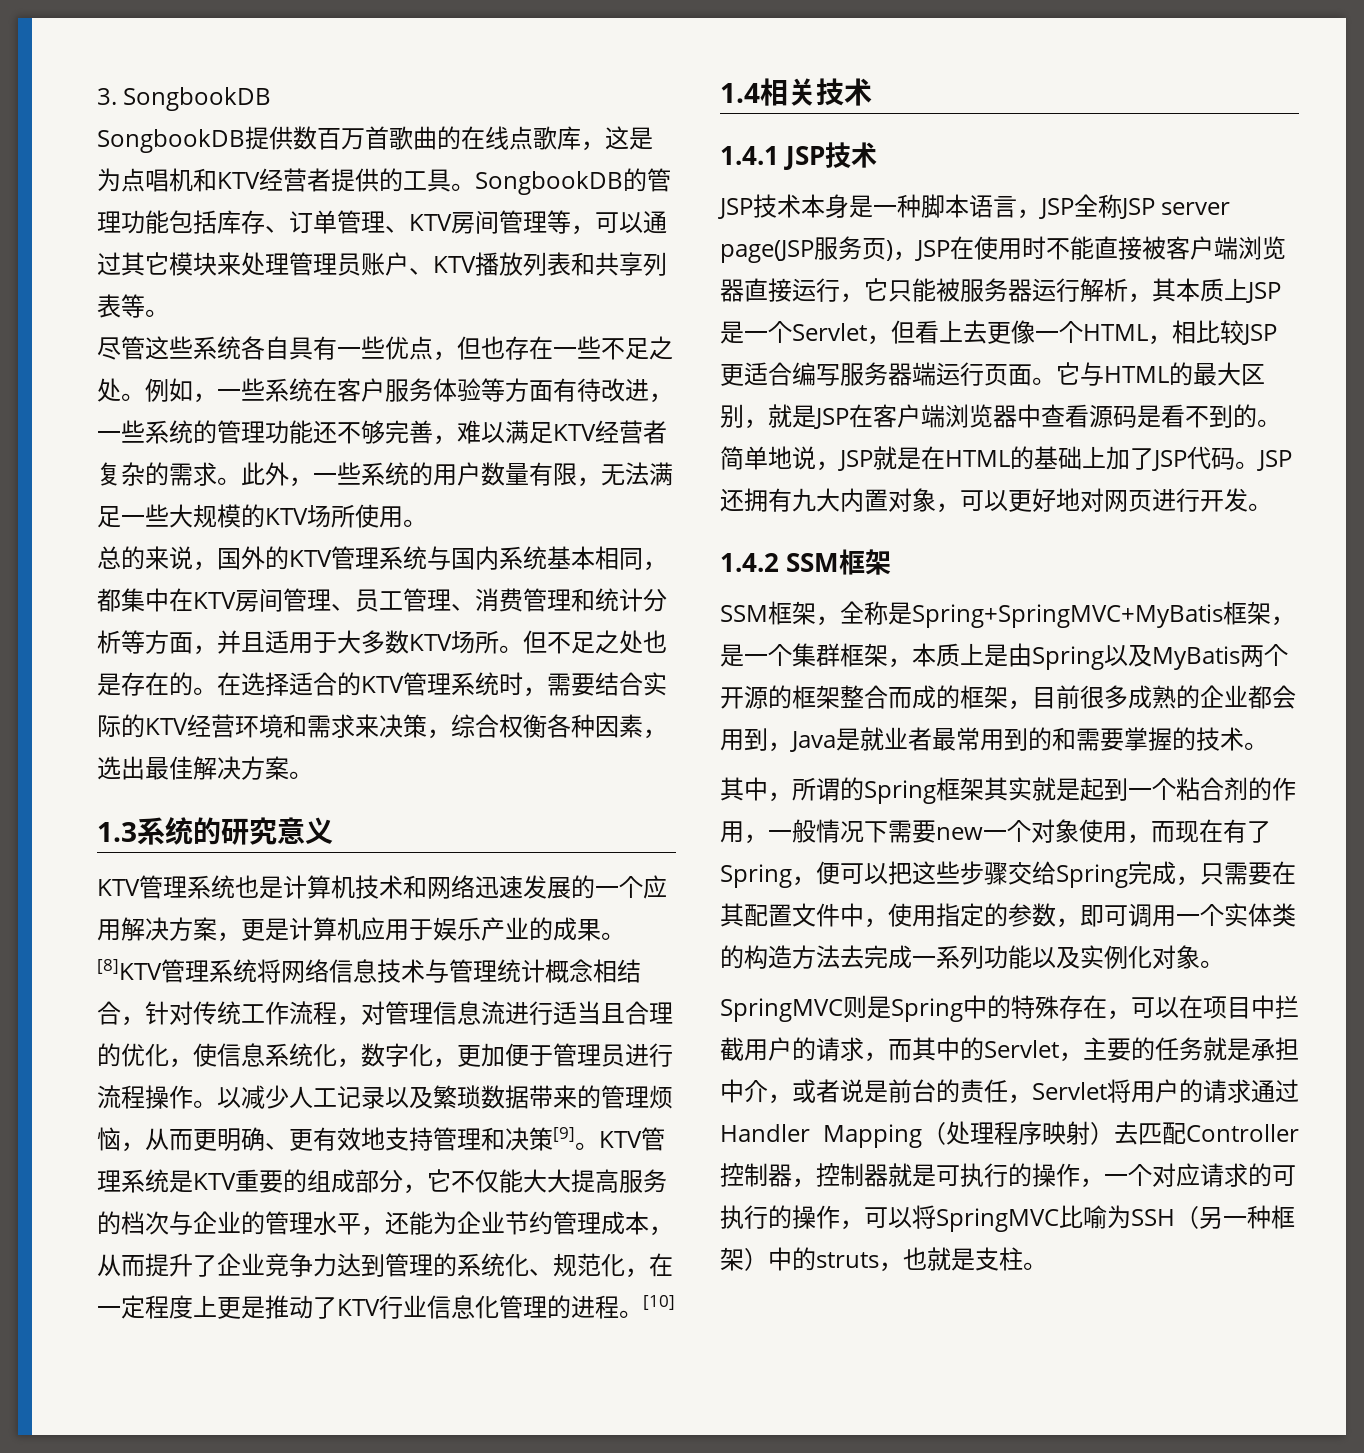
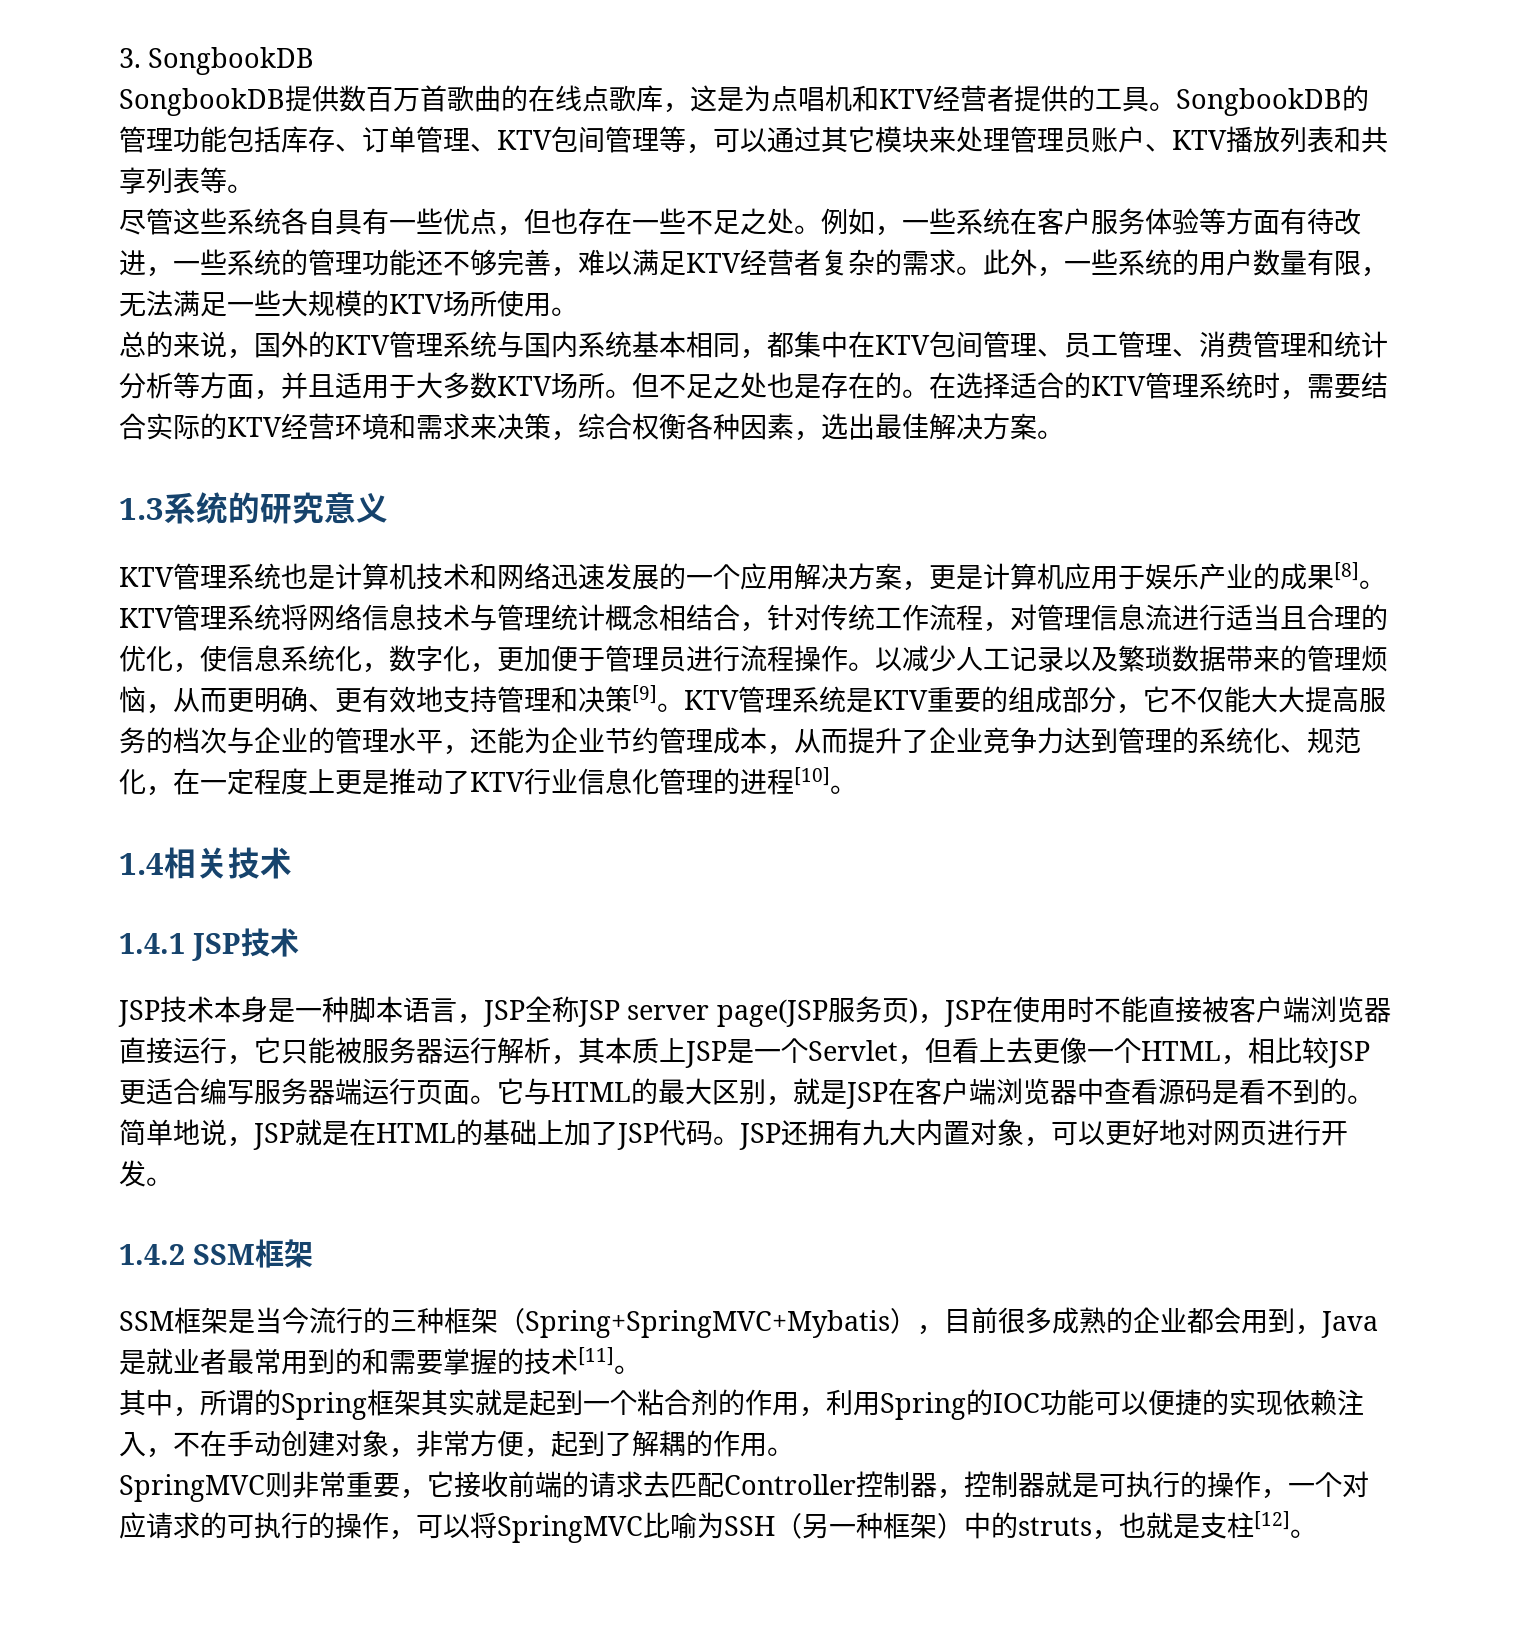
[451,212,475,234] 房 -> [551,126,578,152] 包
[235,590,259,612] 房 -> [929,331,956,357] 包
[601,932,625,940] [97,959,162,980] 。[8]KTV -> [1334,562,1386,589] [119,608,174,628] [8]。KTV
[619,1310,643,1318] [643,1295,675,1310] 。[10] -> [794,767,857,794] [10]。
[816,601,1295,628] [720,643,1288,670] [720,685,1008,709] ，全称是Spring+SpringMVC+MyBatis框架，是一个集群框架，本质上是由Spring以及MyBatis两个开源的框架整合而成的框架 -> [228,1307,917,1338] 是当今流行的三种框架（Spring+SpringMVC+Mybatis）
(1244, 739) none -> [578,1347,614,1366] [11]
[768,819,1271,844] [720,861,1296,888] [720,903,1296,928] [720,945,1224,969] [720,995,1299,1022] [720,1037,1299,1062] [720,1079,1299,1104] [720,1121,1114,1148] 一般情况下需要new一个对象使用，而现在有了Spring，便可以把这些步骤交给Spring完成，只需要在其配置文件中，使用指定的参数，即可调用一个实体类的构造方法去完成一系列功能以及实例化对象。 // SpringMVC则是Spring中的特殊存在，可以在项目中拦截用户的请求，而其中的Servlet，主要的任务就是承担中介，或者说是前台的责任，Servlet将用户的请求通过Handler Mapping（处理程序映射） -> [826,1389,1364,1420] [119,1430,794,1458] [119,1471,643,1502] 利用Spring的IOC功能可以便捷的实现依赖注入，不在手动创建对象，非常方便，起到了解耦的作用。 // SpringMVC则非常重要，它接收前端的请求
(1023, 1259) none -> [1254,1511,1290,1530] [12]

